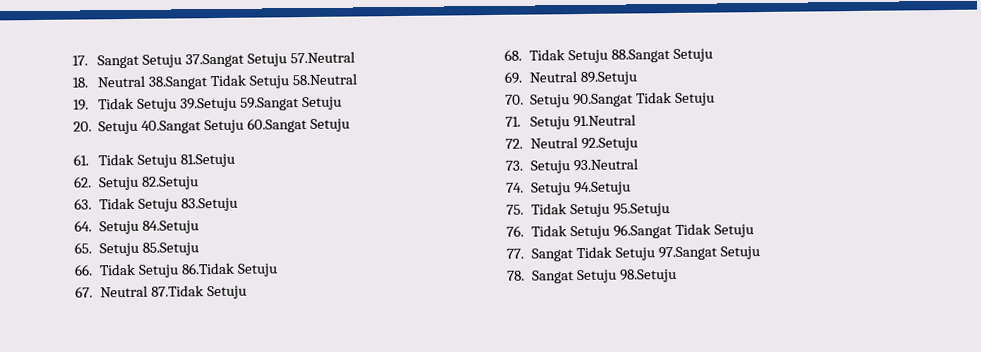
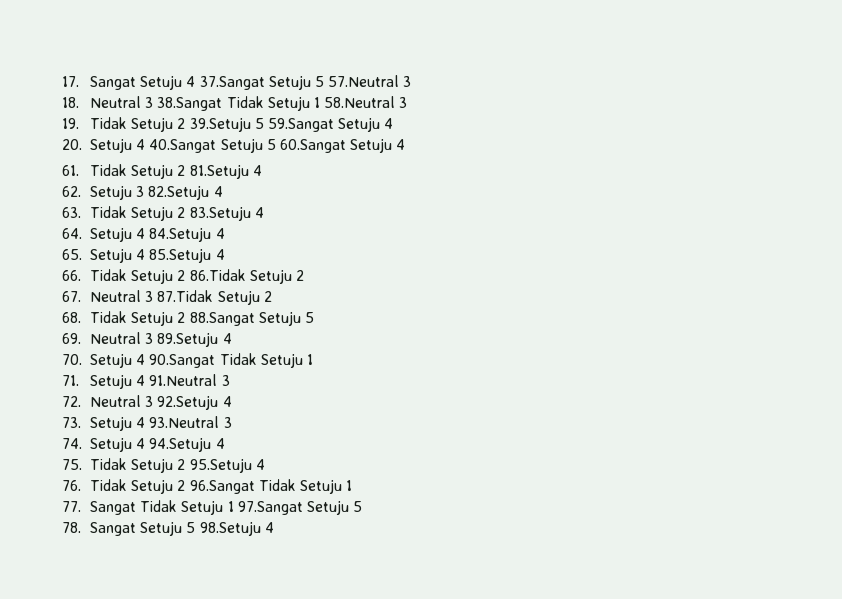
(183, 61) none -> [186,76,196,87] 4
(288, 60) none -> [314,76,324,87] 5
(356, 57) none -> [403,76,412,87] 3
(146, 81) none -> [145,97,154,108] 3
(291, 82) none -> [313,97,320,108] 1
(358, 79) none -> [399,97,408,108] 3
[180,97,238,112] 39.Setuju -> [177,117,264,132] 2 39.Setuju 5
(343, 103) none -> [384,118,394,129] 4
(139, 127) none -> [136,139,146,150] 4
(245, 126) none -> [266,139,276,150] 5
(351, 125) none -> [396,139,406,150] 4
(178, 161) none -> [177,165,186,176] 2
(236, 160) none -> [252,165,262,176] 4
(140, 183) none -> [136,186,145,197] 3
(200, 183) none -> [213,186,223,197] 4
(179, 205) none -> [177,207,186,218] 2
(239, 204) none -> [254,207,264,218] 4
(140, 227) none -> [136,228,146,239] 4
(200, 227) none -> [215,228,225,239] 4
(140, 249) none -> [136,249,146,260] 4
(200, 249) none -> [215,249,225,260] 4
(180, 271) none -> [177,270,186,281] 2
(279, 270) none -> [295,270,304,281] 2
(149, 291) none -> [145,291,154,302] 3
(248, 292) none -> [263,291,272,302] 2
(609, 56) none -> [177,312,186,323] 2
(714, 55) none -> [304,312,314,323] 5
(578, 77) none -> [145,333,154,344] 3
(639, 78) none -> [222,333,232,344] 4
(571, 101) none -> [136,354,146,365] 4
(716, 99) none -> [306,354,313,365] 1
(571, 123) none -> [136,375,146,386] 4
(637, 121) none -> [221,375,230,386] 3
(579, 143) none -> [145,396,154,407] 3
(639, 144) none -> [222,396,232,407] 4
(571, 167) none -> [136,417,146,428] 4
(639, 165) none -> [223,417,232,428] 3
(572, 189) none -> [136,438,146,449] 4
(632, 188) none -> [215,438,225,449] 4
(611, 210) none -> [177,459,186,470] 2
(671, 210) none -> [255,459,265,470] 4
(611, 232) none -> [177,480,186,491] 2
(755, 231) none -> [346,480,353,491] 1
(656, 254) none -> [227,501,234,512] 1
(761, 253) none -> [353,501,363,512] 5
[620,268,678,283] 98.Setuju -> [186,521,274,536] 5 98.Setuju 4

